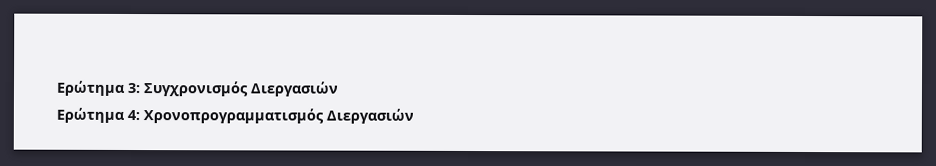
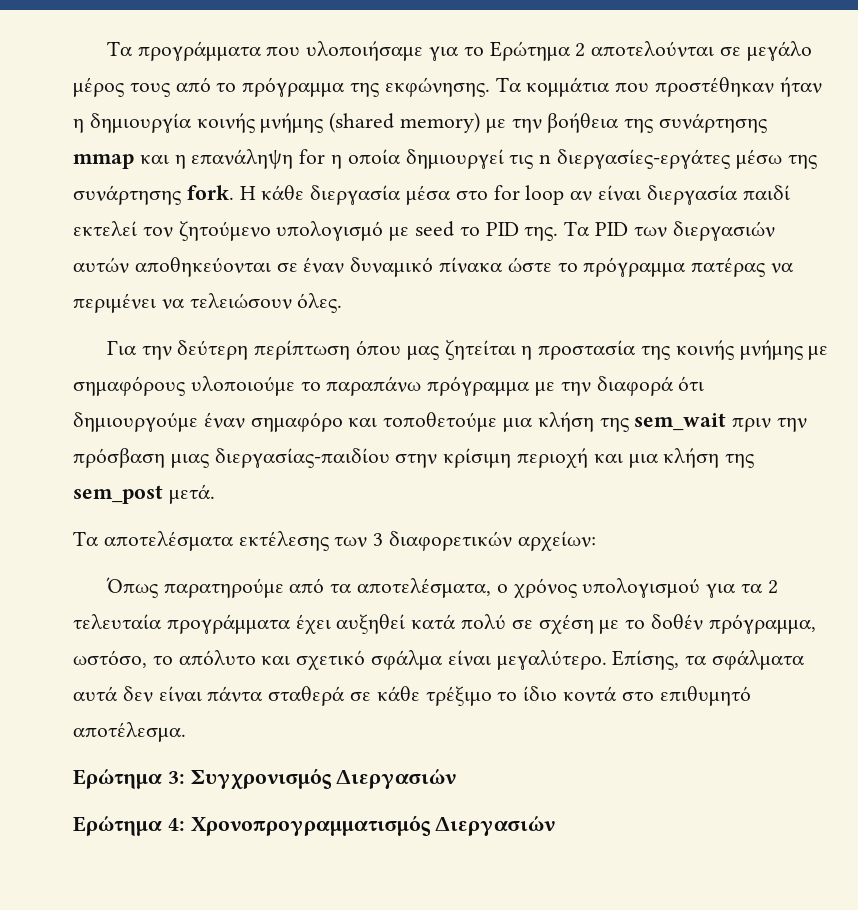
(56, 88) none -> [106,41,812,61] [73,77,822,97] [73,112,768,133] [73,149,817,169] [73,185,790,205] [73,221,775,241] [73,257,795,277] [73,293,343,313] [106,340,829,360] [73,376,705,396] [73,412,808,432] [73,448,755,469] [73,484,215,504] [73,531,596,552] [105,577,778,599] [73,614,816,635] [73,650,806,671] [73,686,751,706] [73,722,186,742] Τα προγράμματα που υλοποιήσαμε για το Ερώτημα 2 αποτελούνται σε μεγάλο μέρος τους από το πρόγραμμα της εκφώνησης. Τα κομμάτια που προστέθηκαν ήταν η δημιουργία κοινής μνήμης (shared memory) με την βοήθεια της συνάρτησης mmap και η επανάληψη for η οποία δημιουργεί τις n διεργασίες-εργάτες μέσω της συνάρτησης fork. Η κάθε διεργασία μέσα στο for loop αν είναι διεργασία παιδί εκτελεί τον ζητούμενο υπολογισμό με seed το PID της. Τα PID των διεργασιών αυτών αποθηκεύονται σε έναν δυναμικό πίνακα ώστε το πρόγραμμα πατέρας να περιμένει να τελειώσουν όλες. // Για την δεύτερη περίπτωση όπου μας ζητείται η προστασία της κοινής μνήμης με σημαφόρους υλοποιούμε το παραπάνω πρόγραμμα με την διαφορά ότι δημιουργούμε έναν σημαφόρο και τοποθετούμε μια κλήση της sem_wait πριν την πρόσβαση μιας διεργασίας-παιδίου στην κρίσιμη περιοχή και μια κλήση της sem_post μετά. // Τα αποτελέσματα εκτέλεσης των 3 διαφορετικών αρχείων: // Όπως παρατηρούμε από τα αποτελέσματα, ο χρόνος υπολογισμού για τα 2 τελευταία προγράμματα έχει αυξηθεί κατά πολύ σε σχέση με το δοθέν πρόγραμμα, ωστόσο, το απόλυτο και σχετικό σφάλμα είναι μεγαλύτερο. Επίσης, τα σφάλματα αυτά δεν είναι πάντα σταθερά σε κάθε τρέξιμο το ίδιο κοντά στο επιθυμητό αποτέλεσμα. //

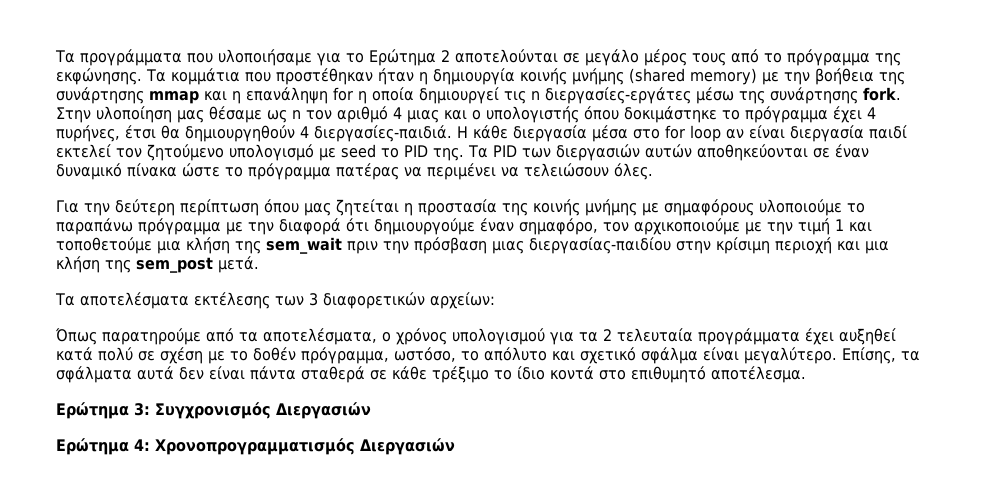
(234, 192) none -> [56,106,876,123] [56,125,452,142] Στην υλοποίηση μας θέσαμε ως n τον αριθμό 4 μιας και ο υπολογιστής όπου δοκιμάστηκε το πρόγραμμα έχει 4 πυρήνες, έτσι θα δημιουργηθούν 4 διεργασίες-παιδιά.
[250,412,343,432] σημαφόρο -> [519,218,844,235] σημαφόρο, τον αρχικοποιούμε με την τιμή 1

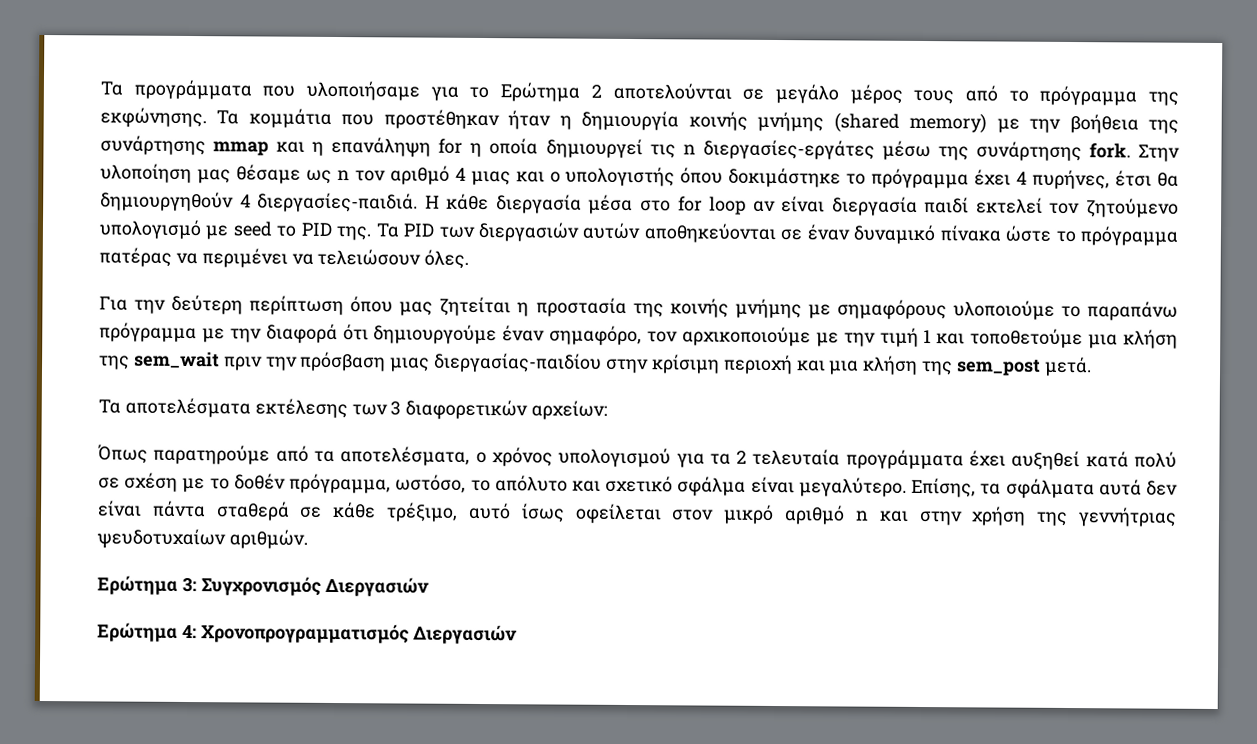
[432,366,806,383] τρέξιμο το ίδιο κοντά στο επιθυμητό αποτέλεσμα. -> [386,502,1178,527] [96,528,308,550] τρέξιμο, αυτό ίσως οφείλεται στον μικρό αριθμό n και στην χρήση της γεννήτριας ψευδοτυχαίων αριθμών.

